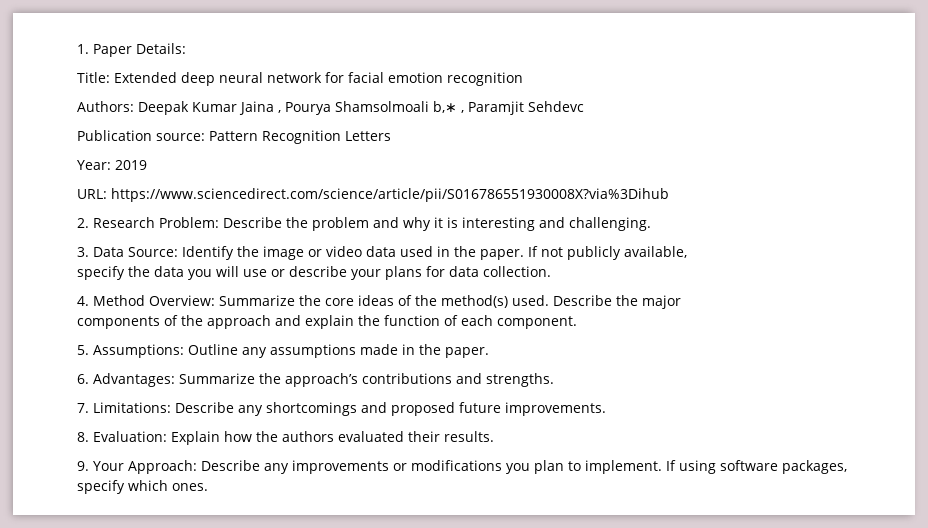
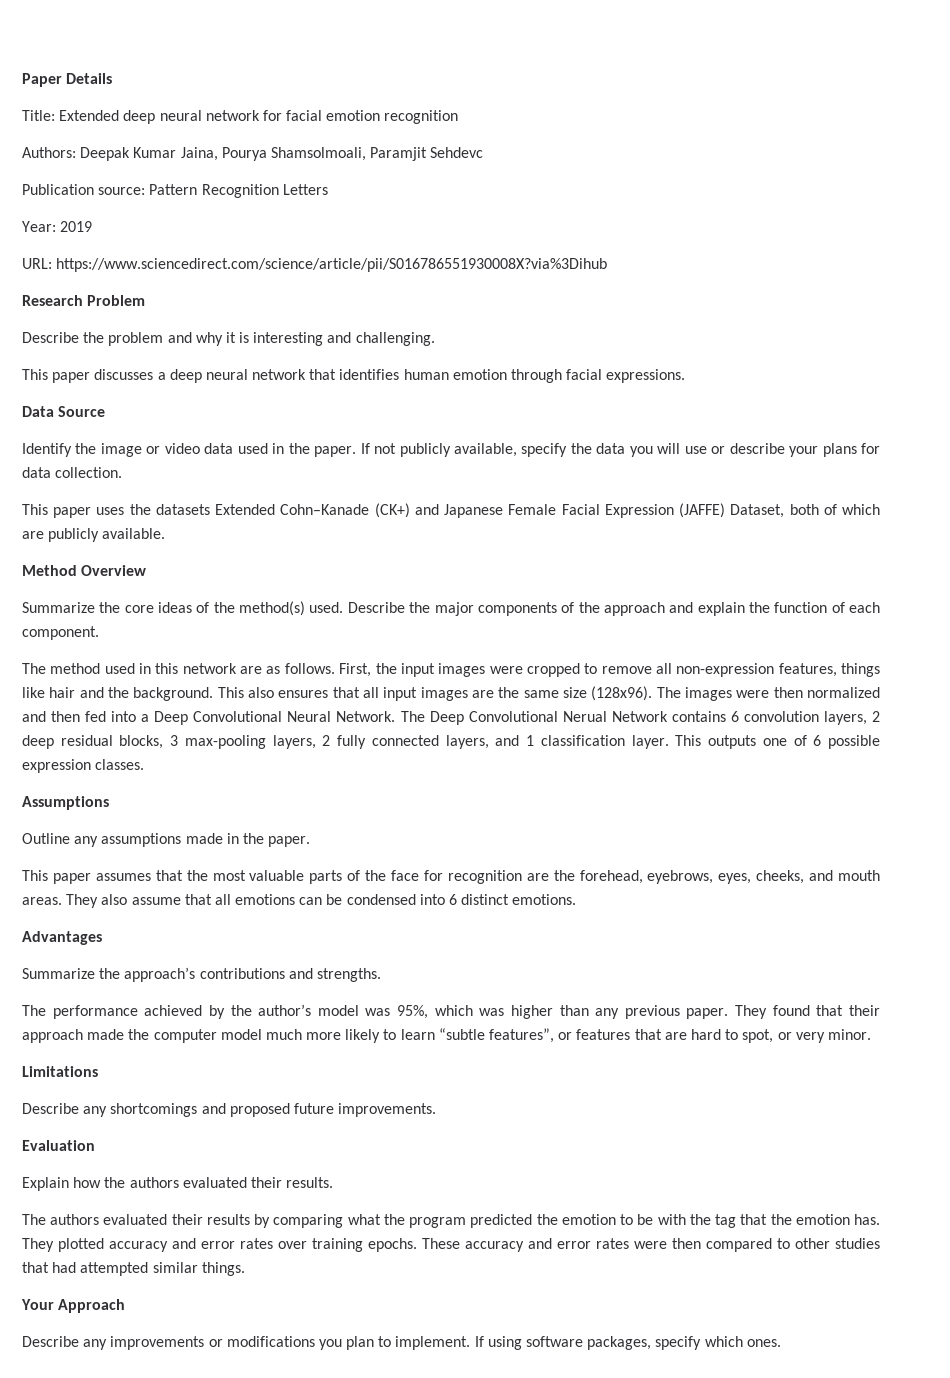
[77,43,186,57] 1. Paper Details: -> [22,73,113,87] Paper Details
[239,101,464,115] Jaina , Pourya Shamsolmoali b,∗ , -> [180,147,366,161] Jaina, Pourya Shamsolmoali,
[77,217,219,228] 2. Research Problem: -> [22,295,146,306] Research Problem //
[77,247,178,257] 3. Data Source: -> [22,369,686,383] [22,406,106,417] This paper discusses a deep neural network that identifies human emotion through facial expressions. // Data Source //
(687, 252) // -> (517, 450) none
[77,295,215,306] 4. Method Overview: -> [22,503,881,518] [22,528,166,542] [22,565,147,576] This paper uses the datasets Extended Cohn–Kanade (CK+) and Japanese Female Facial Expression (JAFFE) Dataset, both of which are publicly available. // Method Overview //
(681, 302) // -> (474, 609) none
[77,344,184,358] 5. Assumptions: -> [22,663,881,677] [22,686,881,701] [22,711,880,725] [22,735,880,749] [22,759,145,773] [22,796,109,810] The method used in this network are as follows. First, the input images were cropped to remove all non-expression features, things like hair and the background. This also ensures that all input images are the same size (128x96). The images were then normalized and then fed into a Deep Convolutional Neural Network. The Deep Convolutional Nerual Network contains 6 convolution layers, 2 deep residual blocks, 3 max-pooling layers, 2 fully connected layers, and 1 classification layer. This outputs one of 6 possible expression classes. // Assumptions //
[77,373,175,387] 6. Advantages: -> [22,870,880,884] [22,894,577,908] [22,931,102,945] This paper assumes that the most valuable parts of the face for recognition are the forehead, eyebrows, eyes, cheeks, and mouth areas. They also assume that all emotions can be condensed into 6 distinct emotions. // Advantages //
[77,402,171,413] 7. Limitations: -> [22,1004,881,1019] [22,1028,871,1043] [22,1066,98,1077] The performance achieved by the author’s model was 95%, which was higher than any previous paper. They found that their approach made the computer model much more likely to learn “subtle features”, or features that are hard to spot, or very minor. // Limitations //
[77,431,167,442] 8. Evaluation: -> [22,1140,95,1151] Evaluation //
[77,460,197,474] 9. Your Approach: -> [22,1214,880,1228] [22,1238,880,1252] [22,1262,245,1276] [21,1299,126,1313] The authors evaluated their results by comparing what the program predicted the emotion to be with the tag that the emotion has. They plotted accuracy and error rates over training epochs. These accuracy and error rates were then compared to other studies that had attempted similar things. // Your Approach //

